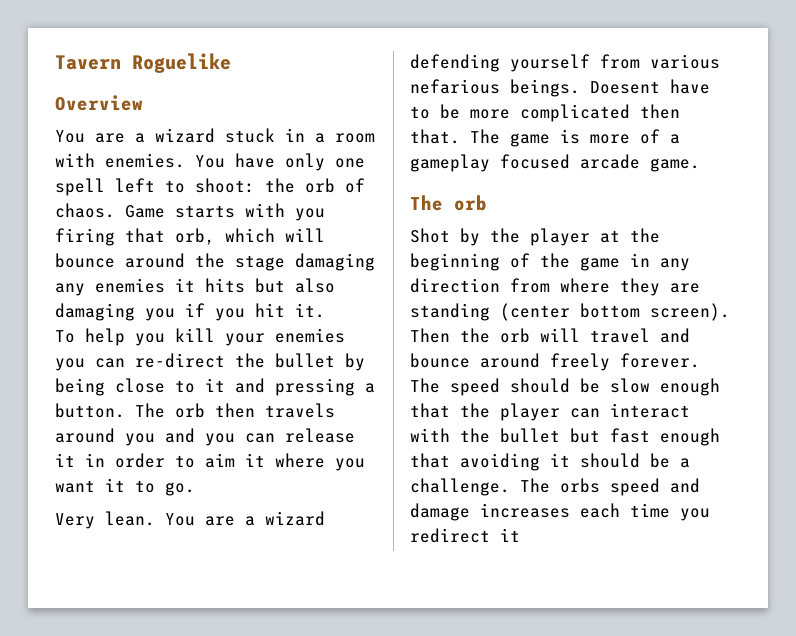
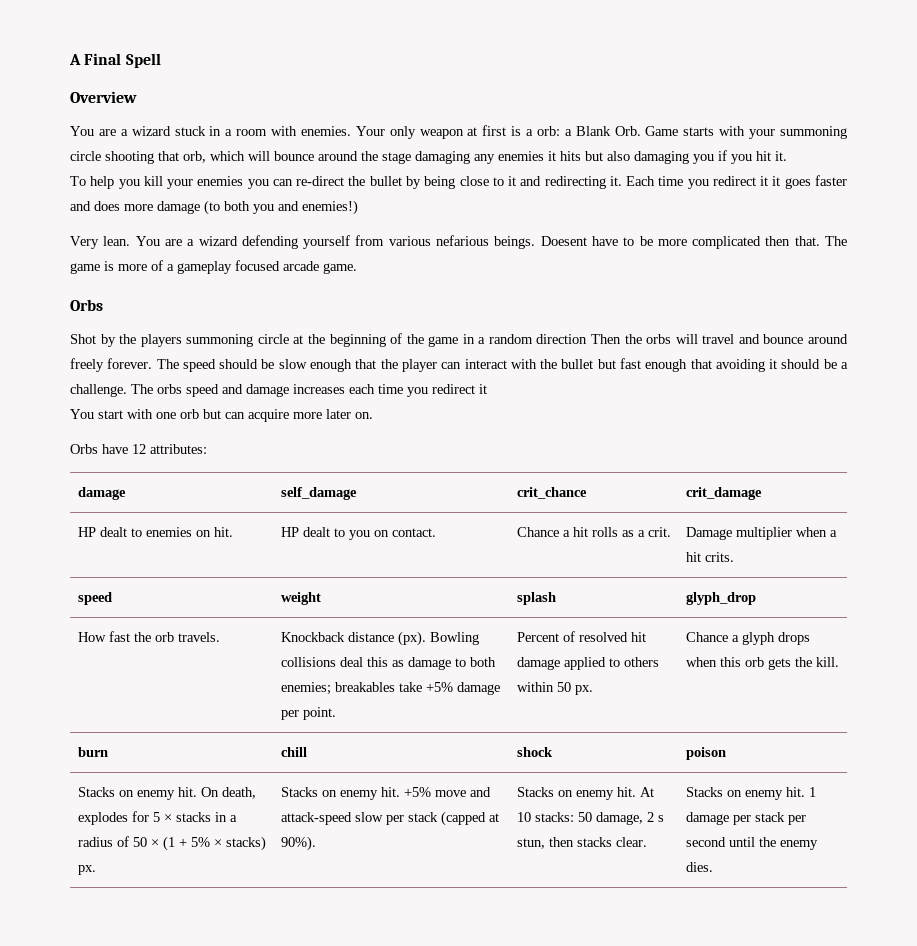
[55,53,231,73] Tavern Roguelike -> [69,53,161,68] A Final Spell
[195,153,365,171] [55,178,365,196] [55,203,325,221] [55,228,115,246] You have only one spell left to shoot: the orb of chaos. Game starts with you firing -> [355,125,847,139] [70,151,154,164] Your only weapon at first is a orb: a Blank Orb. Game starts with your summoning circle shooting
[275,378,375,396] [55,403,335,418] [55,428,355,446] [55,453,365,471] [55,478,195,496] pressing a button. The orb then travels around you and you can release it in order to aim it where you want it to go. -> [544,175,847,189] [70,200,358,215] redirecting it. Each time you redirect it it goes faster and does more damage (to both you and enemies!)
[410,195,487,211] The orb -> [70,299,103,311] Orbs
[530,228,590,246] player -> [140,334,289,347] players summoning circle
[660,258,690,271] [410,278,700,296] [410,303,730,321] any direction from where they are standing (center bottom screen). -> [478,334,588,344] a random direction
[500,328,530,343] orb -> [646,334,672,344] orbs
(520, 535) none -> [70,409,373,422] [70,444,207,454] [77,487,126,500] [280,487,357,500] [516,487,587,499] [685,487,762,500] [77,527,233,537] [280,527,436,540] [516,527,671,537] [685,527,837,540] [685,552,734,562] [77,592,112,605] [280,592,321,605] [516,592,556,605] [685,592,756,605] [77,631,220,642] [280,631,479,646] [280,657,496,670] [280,682,500,695] [280,707,336,720] [516,631,646,642] [516,657,659,670] [516,682,593,695] [685,632,810,645] [685,657,839,670] [77,747,108,757] [280,747,307,757] [516,747,553,757] [685,747,726,760] [77,787,256,800] [77,811,237,825] [77,836,266,851] [77,865,96,875] [280,787,491,800] [280,811,499,826] [280,836,316,851] [516,787,654,800] [516,812,664,825] [516,837,647,849] [685,787,816,800] [685,812,806,825] [685,837,818,850] [685,862,713,872] // You start with one orb but can acquire more later on. // Orbs have 12 attributes: // damage | self_damage | crit_chance | crit_damage // HP dealt to enemies on hit. | HP dealt to you on contact. | Chance a hit rolls as a crit. | Damage multiplier when a hit crits. // speed | weight | splash | glyph_drop // How fast the orb travels. | Knockback distance (px). Bowling collisions deal this as damage to both enemies; breakables take +5% damage per point. | Percent of resolved hit damage applied to others within 50 px. | Chance a glyph drops when this orb gets the kill. // burn | chill | shock | poison // Stacks on enemy hit. On death, explodes for 5 × stacks in a radius of 50 × (1 + 5% × stacks) px. | Stacks on enemy hit. +5% move and attack-speed slow per stack (capped at 90%). | Stacks on enemy hit. At 10 stacks: 50 damage, 2 s stun, then stacks clear. | Stacks on enemy hit. 1 damage per stack per second until the enemy dies.

